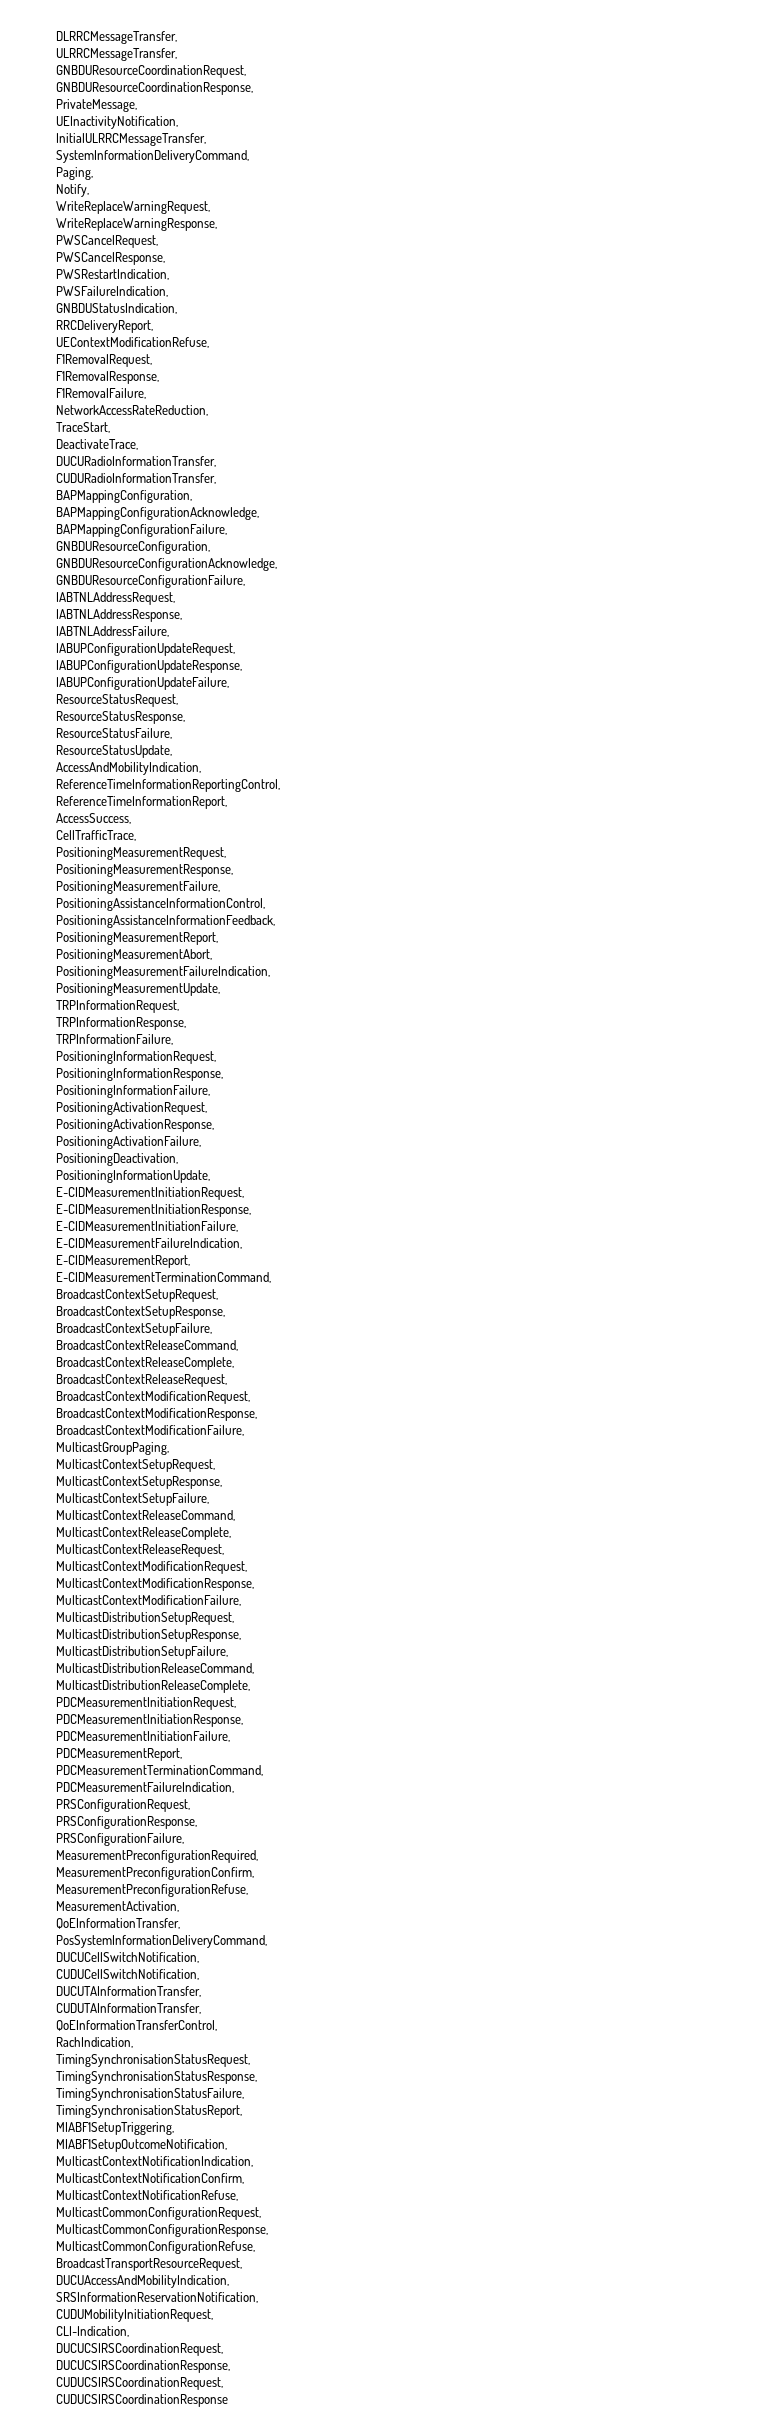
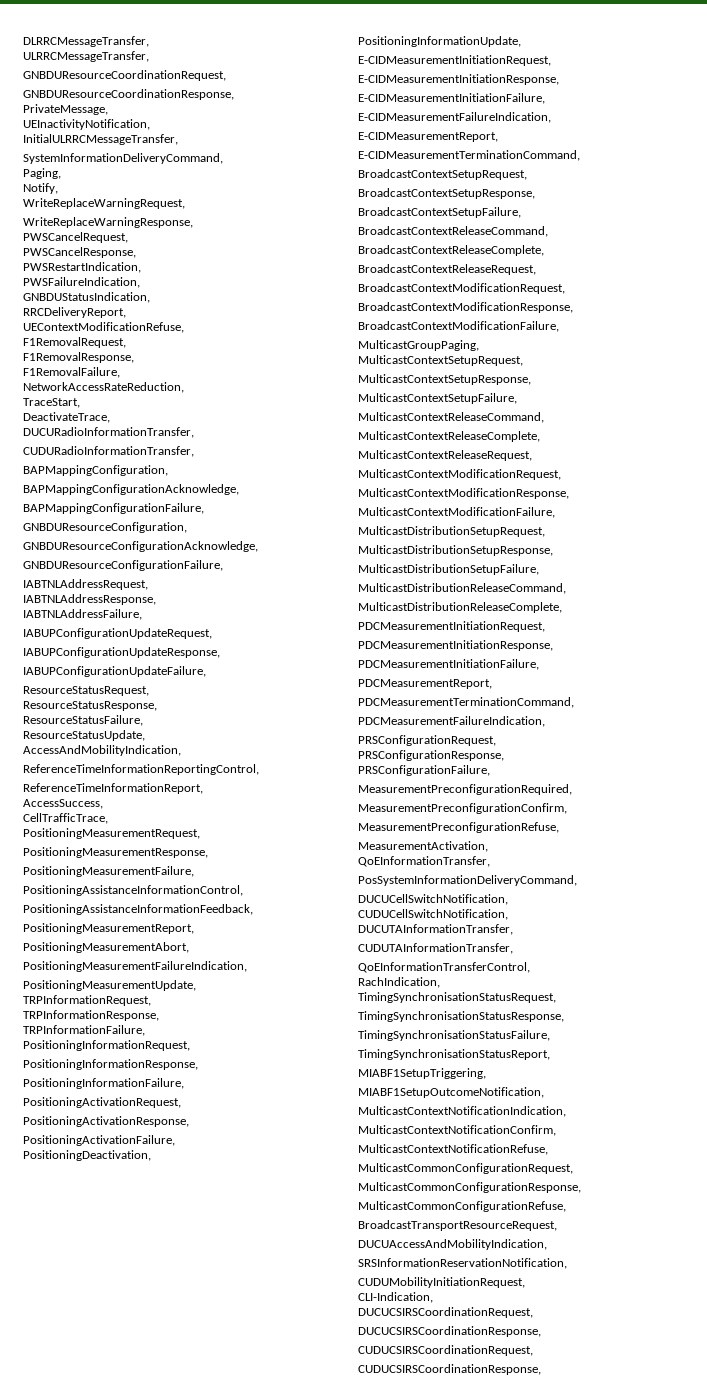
[56,2394,228,2407] CUDUCSIRSCoordinationResponse -> [358,1364,541,1375] CUDUCSIRSCoordinationResponse,

